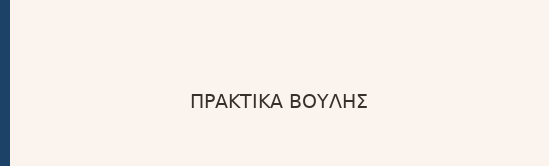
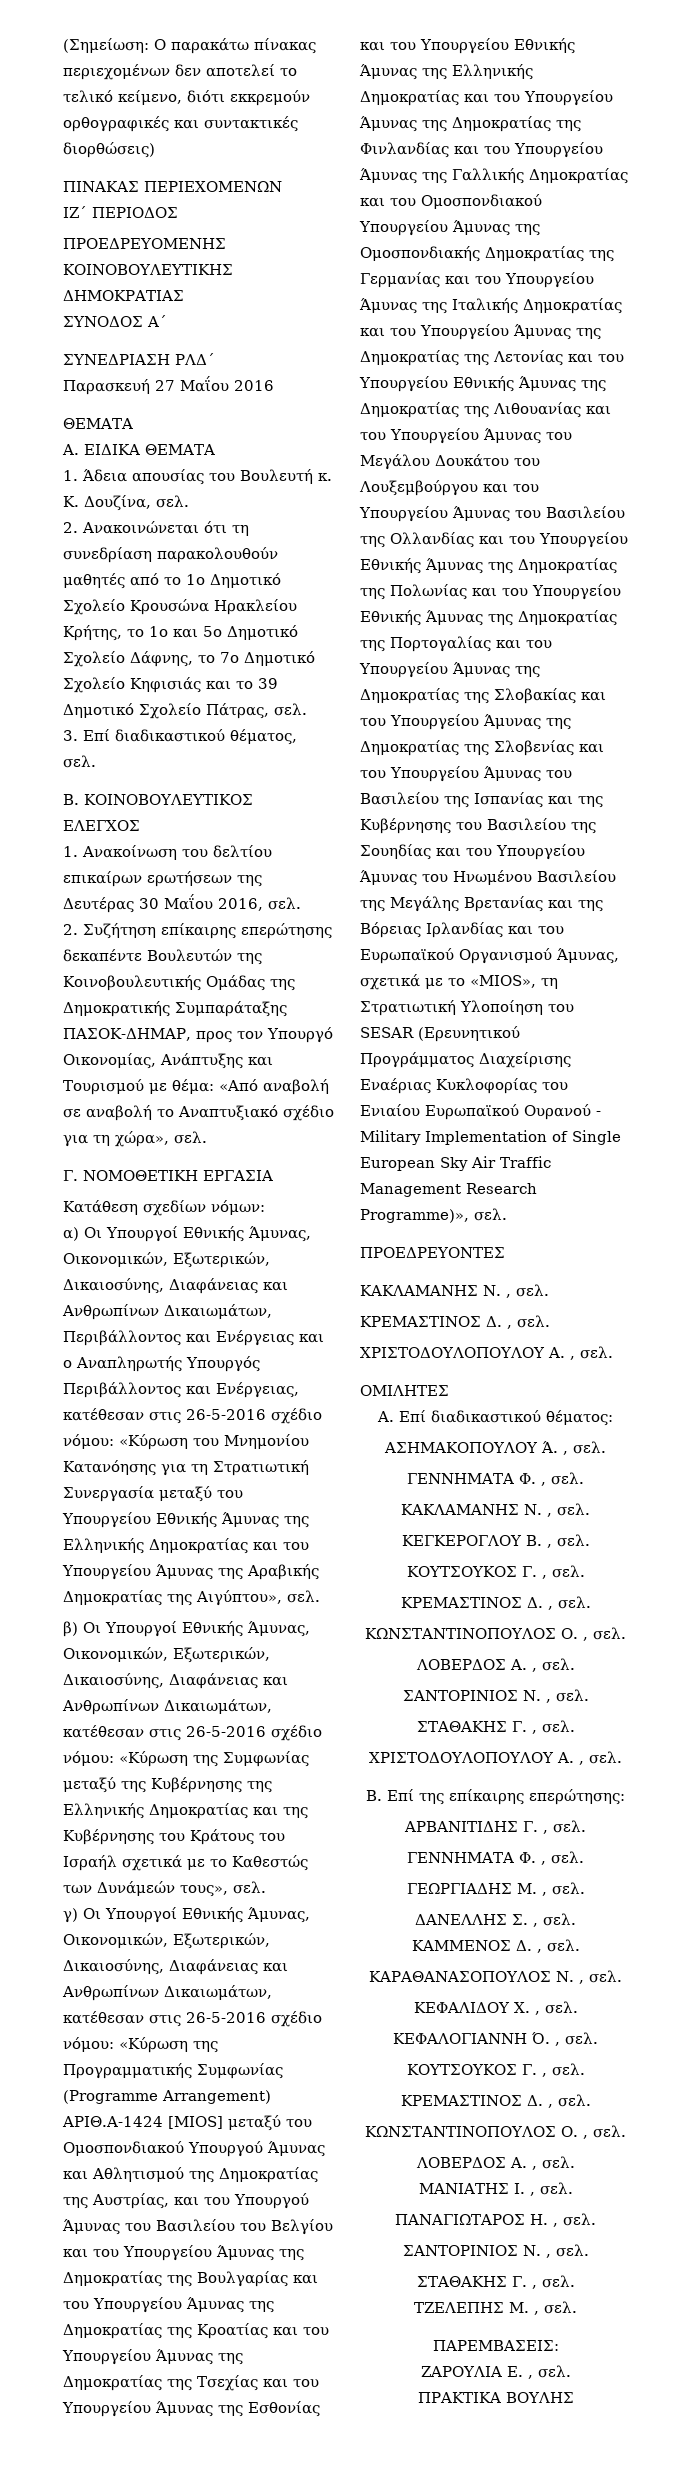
(189, 101) none -> [63,38,316,54] [63,64,297,80] [63,90,310,106] [63,116,298,132] [63,142,155,158] [63,181,282,192] [63,206,178,218] [63,238,226,249] [63,264,233,275] [63,290,184,301] [63,315,167,327] [63,353,215,365] [63,376,274,395] [63,418,133,429] [62,444,215,455] [63,469,332,485] [63,495,189,511] [63,521,249,536] [63,547,278,563] [63,573,281,589] [63,599,297,615] [63,625,298,641] [63,651,315,667] [63,677,278,693] [63,703,307,719] [63,729,297,745] [63,755,96,768] [63,794,253,805] [63,820,140,831] [63,845,272,860] [63,871,262,887] [63,894,301,913] [63,923,332,939] [63,949,262,965] [63,975,295,991] [63,1001,287,1017] [63,1027,333,1043] [63,1053,273,1069] [63,1079,329,1095] [63,1105,334,1121] [63,1131,207,1147] [63,1170,273,1181] [63,1200,265,1216] [63,1226,311,1242] [63,1252,270,1268] [63,1278,288,1294] [62,1304,272,1320] [63,1330,324,1346] [63,1356,260,1372] [63,1382,299,1398] [63,1408,322,1424] [63,1434,309,1450] [63,1460,309,1476] [63,1486,243,1502] [62,1512,309,1528] [63,1538,309,1554] [62,1564,319,1580] [63,1590,320,1606] [63,1621,310,1637] [63,1647,270,1663] [63,1673,288,1689] [62,1699,272,1715] [63,1725,322,1741] [63,1751,309,1767] [63,1777,272,1793] [63,1803,308,1819] [63,1829,285,1845] [63,1855,308,1871] [63,1881,266,1897] [63,1907,310,1923] [63,1933,270,1949] [63,1959,288,1975] [62,1985,272,2001] [63,2011,322,2027] [63,2037,218,2053] [63,2063,283,2079] [63,2090,271,2104] [62,2115,312,2131] [63,2141,325,2157] [63,2167,318,2183] [63,2193,309,2209] [62,2219,333,2235] [63,2245,304,2261] [63,2271,318,2287] [63,2297,274,2313] [63,2323,329,2339] [62,2349,243,2365] [63,2375,319,2391] [62,2401,320,2417] [360,38,575,54] [359,64,533,80] [360,90,613,106] [359,116,581,132] [360,142,603,158] [359,168,628,184] [360,194,542,209] [359,220,540,236] [360,246,614,262] [360,272,594,288] [359,298,622,314] [360,324,601,340] [360,350,624,366] [359,376,606,392] [360,402,611,418] [360,428,572,444] [360,454,540,470] [359,480,539,496] [359,506,625,522] [360,532,628,548] [360,558,617,574] [360,584,621,600] [360,610,617,626] [360,636,552,652] [359,662,540,678] [360,688,606,704] [360,714,571,730] [360,740,604,756] [360,766,572,782] [360,792,603,808] [360,818,596,834] [360,844,585,860] [359,870,616,886] [360,896,603,912] [360,922,564,938] [360,948,619,964] [360,974,558,990] [360,1000,574,1016] [360,1026,520,1042] [360,1052,571,1068] [360,1078,568,1094] [360,1104,601,1120] [360,1130,621,1145] [360,1156,551,1171] [360,1183,537,1197] [360,1208,507,1223] [360,1247,505,1258] [360,1284,549,1298] [360,1315,550,1329] [360,1346,613,1360] [360,1385,449,1396] [377,1410,613,1426] [384,1441,606,1455] [407,1472,584,1486] [401,1503,590,1517] [401,1534,590,1548] [406,1565,585,1579] [400,1596,591,1610] [365,1627,626,1641] [415,1658,575,1672] [402,1689,589,1703] [416,1720,575,1734] [369,1751,622,1765] [366,1789,625,1805] [404,1820,586,1834] [407,1851,584,1865] [406,1882,585,1896] [415,1913,576,1927] [411,1939,580,1953] [369,1970,622,1984] [413,2001,578,2015] [393,2032,598,2046] [406,2063,585,2077] [400,2094,591,2108] [365,2125,626,2139] [415,2156,575,2170] [418,2182,573,2196] [395,2213,596,2227] [402,2244,589,2258] [416,2275,575,2289] [414,2301,577,2315] [432,2340,559,2351] [420,2365,571,2379] (Σημείωση: Ο παρακάτω πίνακας περιεχομένων δεν αποτελεί το τελικό κείμενο, διότι εκκρεμούν ορθογραφικές και συντακτικές διορθώσεις) // ΠΙΝΑΚΑΣ ΠΕΡΙΕΧΟΜΕΝΩΝ // ΙΖ΄ ΠΕΡΙΟΔΟΣ // ΠΡΟΕΔΡΕΥΟΜΕΝΗΣ ΚΟΙΝΟΒΟΥΛΕΥΤΙΚΗΣ ΔΗΜΟΚΡΑΤΙΑΣ // ΣΥΝΟΔΟΣ Α΄ // ΣΥΝΕΔΡΙΑΣΗ ΡΛΔ΄ // Παρασκευή 27 Μαΐου 2016 // ΘΕΜΑΤΑ // Α. ΕΙΔΙΚΑ ΘΕΜΑΤΑ // 1. Άδεια απουσίας του Βουλευτή κ. Κ. Δουζίνα, σελ. // 2. Ανακοινώνεται ότι τη συνεδρίαση παρακολουθούν μαθητές από το 1ο Δημοτικό Σχολείο Κρουσώνα Ηρακλείου Κρήτης, το 1ο και 5ο Δημοτικό Σχολείο Δάφνης, το 7ο Δημοτικό Σχολείο Κηφισιάς και το 39 Δημοτικό Σχολείο Πάτρας, σελ. // 3. Επί διαδικαστικού θέματος, σελ. // Β. ΚΟΙΝΟΒΟΥΛΕΥΤΙΚΟΣ ΕΛΕΓΧΟΣ // 1. Ανακοίνωση του δελτίου επικαίρων ερωτήσεων της Δευτέρας 30 Μαΐου 2016, σελ. // 2. Συζήτηση επίκαιρης επερώτησης δεκαπέντε Βουλευτών της Κοινοβουλευτικής Ομάδας της Δημοκρατικής Συμπαράταξης ΠΑΣΟΚ-ΔΗΜΑΡ, προς τον Υπουργό Οικονομίας, Ανάπτυξης και Τουρισμού με θέμα: «Από αναβολή σε αναβολή το Αναπτυξιακό σχέδιο για τη χώρα», σελ. // Γ. ΝΟΜΟΘΕΤΙΚΗ ΕΡΓΑΣΙΑ // Κατάθεση σχεδίων νόμων: // α) Οι Υπουργοί Εθνικής Άμυνας, Οικονομικών, Εξωτερικών, Δικαιοσύνης, Διαφάνειας και Ανθρωπίνων Δικαιωμάτων, Περιβάλλοντος και Ενέργειας και ο Αναπληρωτής Υπουργός Περιβάλλοντος και Ενέργειας, κατέθεσαν στις 26-5-2016 σχέδιο νόμου: «Κύρωση του Μνημονίου Κατανόησης για τη Στρατιωτική Συνεργασία μεταξύ του Υπουργείου Εθνικής Άμυνας της Ελληνικής Δημοκρατίας και του Υπουργείου Άμυνας της Αραβικής Δημοκρατίας της Αιγύπτου», σελ. // β) Οι Υπουργοί Εθνικής Άμυνας, Οικονομικών, Εξωτερικών, Δικαιοσύνης, Διαφάνειας και Ανθρωπίνων Δικαιωμάτων, κατέθεσαν στις 26-5-2016 σχέδιο νόμου: «Κύρωση της Συμφωνίας μεταξύ της Κυβέρνησης της Ελληνικής Δημοκρατίας και της Κυβέρνησης του Κράτους του Ισραήλ σχετικά με το Καθεστώς των Δυνάμεών τους», σελ. // γ) Οι Υπουργοί Εθνικής Άμυνας, Οικονομικών, Εξωτερικών, Δικαιοσύνης, Διαφάνειας και Ανθρωπίνων Δικαιωμάτων, κατέθεσαν στις 26-5-2016 σχέδιο νόμου: «Κύρωση της Προγραμματικής Συμφωνίας (Programme Arrangement) ΑΡΙΘ.Α-1424 [MIOS] μεταξύ του Ομοσπονδιακού Υπουργού Άμυνας και Αθλητισμού της Δημοκρατίας της Αυστρίας, και του Υπουργού Άμυνας του Βασιλείου του Βελγίου και του Υπουργείου Άμυνας της Δημοκρατίας της Βουλγαρίας και του Υπουργείου Άμυνας της Δημοκρατίας της Κροατίας και του Υπουργείου Άμυνας της Δημοκρατίας της Τσεχίας και του Υπουργείου Άμυνας της Εσθονίας και του Υπουργείου Εθνικής Άμυνας της Ελληνικής Δημοκρατίας και του Υπουργείου Άμυνας της Δημοκρατίας της Φινλανδίας και του Υπουργείου Άμυνας της Γαλλικής Δημοκρατίας και του Ομοσπονδιακού Υπουργείου Άμυνας της Ομοσπονδιακής Δημοκρατίας της Γερμανίας και του Υπουργείου Άμυνας της Ιταλικής Δημοκρατίας και του Υπουργείου Άμυνας της Δημοκρατίας της Λετονίας και του Υπουργείου Εθνικής Άμυνας της Δημοκρατίας της Λιθουανίας και του Υπουργείου Άμυνας του Μεγάλου Δουκάτου του Λουξεμβούργου και του Υπουργείου Άμυνας του Βασιλείου της Ολλανδίας και του Υπουργείου Εθνικής Άμυνας της Δημοκρατίας της Πολωνίας και του Υπουργείου Εθνικής Άμυνας της Δημοκρατίας της Πορτογαλίας και του Υπουργείου Άμυνας της Δημοκρατίας της Σλοβακίας και του Υπουργείου Άμυνας της Δημοκρατίας της Σλοβενίας και του Υπουργείου Άμυνας του Βασιλείου της Ισπανίας και της Κυβέρνησης του Βασιλείου της Σουηδίας και του Υπουργείου Άμυνας του Ηνωμένου Βασιλείου της Μεγάλης Βρετανίας και της Βόρειας Ιρλανδίας και του Ευρωπαϊκού Οργανισμού Άμυνας, σχετικά με το «MIOS», τη Στρατιωτική Υλοποίηση του SESAR (Ερευνητικού Προγράμματος Διαχείρισης Εναέριας Κυκλοφορίας του Ενιαίου Ευρωπαϊκού Ουρανού - Military Implementation of Single European Sky Air Traffic Management Research Programme)», σελ. // ΠΡΟΕΔΡΕΥΟΝΤΕΣ // ΚΑΚΛΑΜΑΝΗΣ Ν. , σελ. // ΚΡΕΜΑΣΤΙΝΟΣ Δ. , σελ. // ΧΡΙΣΤΟΔΟΥΛΟΠΟΥΛΟΥ Α. , σελ. // ΟΜΙΛΗΤΕΣ // Α. Επί διαδικαστικού θέματος: // ΑΣΗΜΑΚΟΠΟΥΛΟΥ Ά. , σελ. // ΓΕΝΝΗΜΑΤΑ Φ. , σελ. // ΚΑΚΛΑΜΑΝΗΣ Ν. , σελ. // ΚΕΓΚΕΡΟΓΛΟΥ Β. , σελ. // ΚΟΥΤΣΟΥΚΟΣ Γ. , σελ. // ΚΡΕΜΑΣΤΙΝΟΣ Δ. , σελ. // ΚΩΝΣΤΑΝΤΙΝΟΠΟΥΛΟΣ Ο. , σελ. // ΛΟΒΕΡΔΟΣ Α. , σελ. // ΣΑΝΤΟΡΙΝΙΟΣ Ν. , σελ. // ΣΤΑΘΑΚΗΣ Γ. , σελ. // ΧΡΙΣΤΟΔΟΥΛΟΠΟΥΛΟΥ Α. , σελ. // Β. Επί της επίκαιρης επερώτησης: // ΑΡΒΑΝΙΤΙΔΗΣ Γ. , σελ. // ΓΕΝΝΗΜΑΤΑ Φ. , σελ. // ΓΕΩΡΓΙΑΔΗΣ Μ. , σελ. // ΔΑΝΕΛΛΗΣ Σ. , σελ. // ΚΑΜΜΕΝΟΣ Δ. , σελ. // ΚΑΡΑΘΑΝΑΣΟΠΟΥΛΟΣ Ν. , σελ. // ΚΕΦΑΛΙΔΟΥ Χ. , σελ. // ΚΕΦΑΛΟΓΙΑΝΝΗ Ό. , σελ. // ΚΟΥΤΣΟΥΚΟΣ Γ. , σελ. // ΚΡΕΜΑΣΤΙΝΟΣ Δ. , σελ. // ΚΩΝΣΤΑΝΤΙΝΟΠΟΥΛΟΣ Ο. , σελ. // ΛΟΒΕΡΔΟΣ Α. , σελ. // ΜΑΝΙΑΤΗΣ Ι. , σελ. // ΠΑΝΑΓΙΩΤΑΡΟΣ Η. , σελ. // ΣΑΝΤΟΡΙΝΙΟΣ Ν. , σελ. // ΣΤΑΘΑΚΗΣ Γ. , σελ. // ΤΖΕΛΕΠΗΣ Μ. , σελ. // ΠΑΡΕΜΒΑΣΕΙΣ: // ΖΑΡΟΥΛΙΑ Ε. , σελ. //

